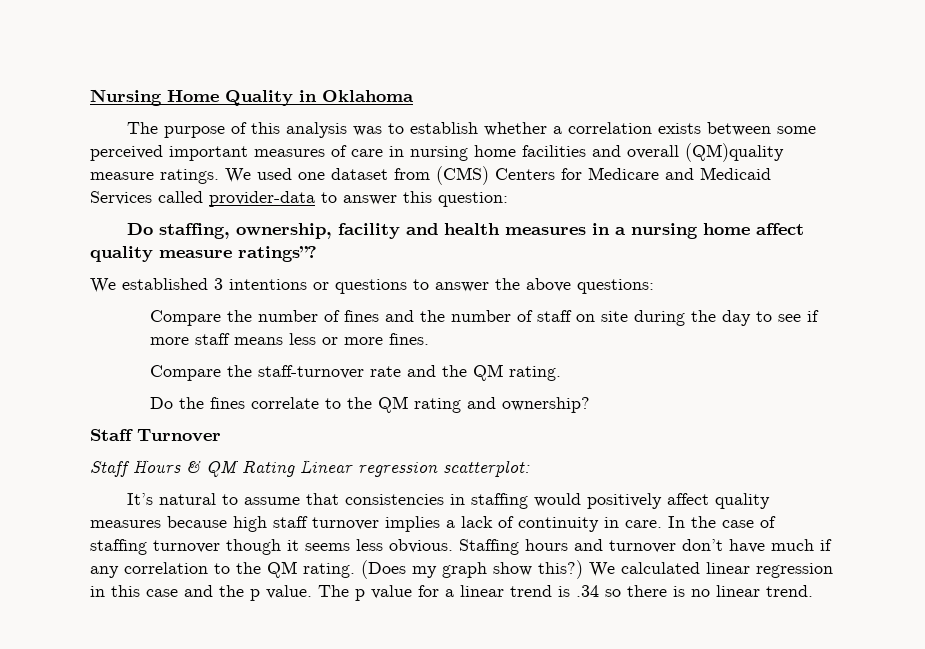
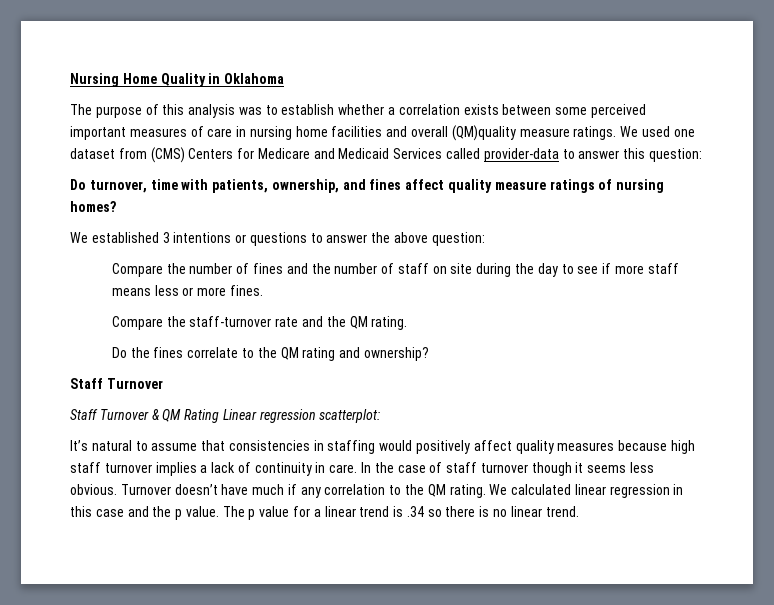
[159,223,805,239] [90,246,317,262] staffing, ownership, facility and health measures in a nursing home affect quality measure ratings”? -> [89,179,665,193] [70,201,116,212] turnover, time with patients, ownership, and fines affect quality measure ratings of nursing homes?
[577,279,654,294] questions: -> [431,232,485,246] question:
[133,460,181,473] Hours -> [99,409,149,420] Turnover
[90,539,147,555] staffing -> [446,462,478,473] staff
[459,539,723,555] Staffing hours and turnover don’t -> [120,484,218,495] Turnover doesn’t
[361,560,583,579] (Does my graph show this?) -> (486, 491) none

